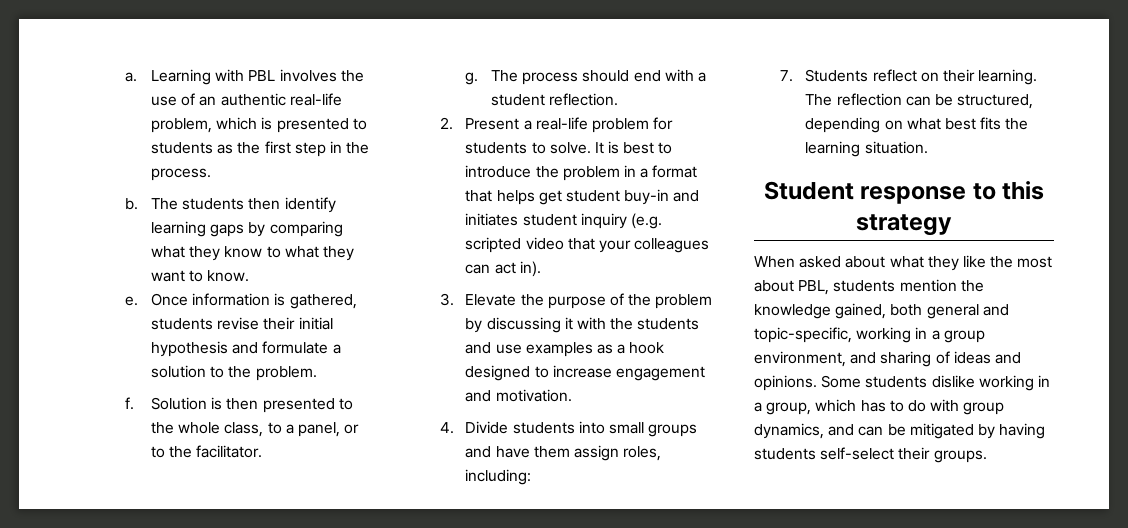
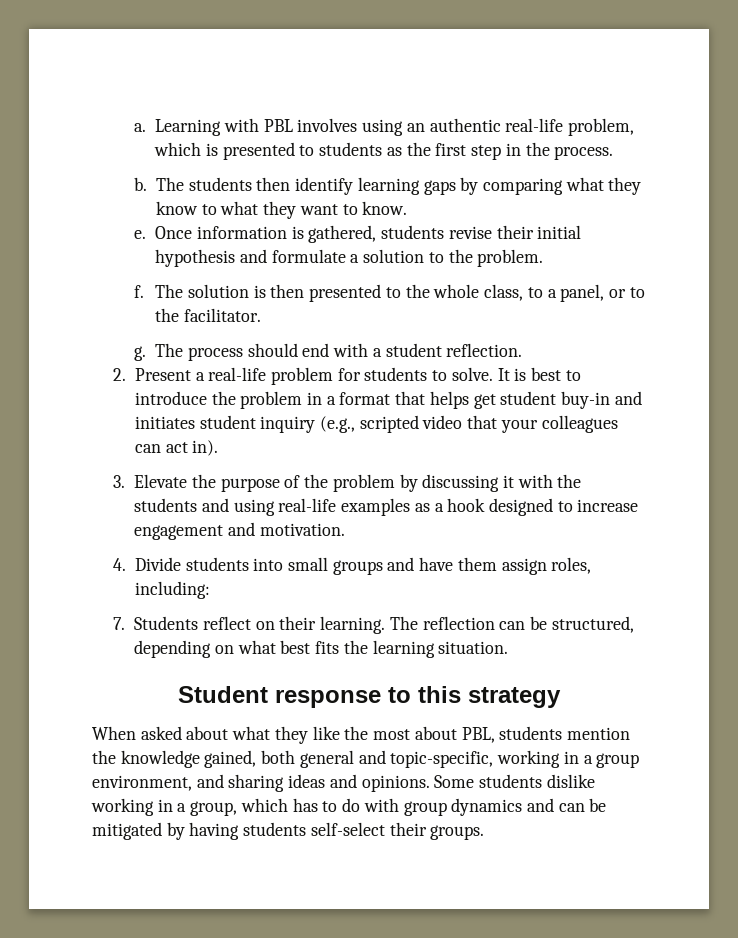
[340,70,364,82] [151,93,196,106] the use of -> [362,119,404,136] using
[151,397,208,410] Solution -> [155,284,250,298] The solution
[630,213,662,229] (e.g. -> [320,416,356,433] (e.g.,
[495,344,522,354] use -> [233,498,337,516] using real-life
[935,351,950,364] of -> (285, 783) none
[754,423,824,439] dynamics, -> [451,798,523,816] dynamics

